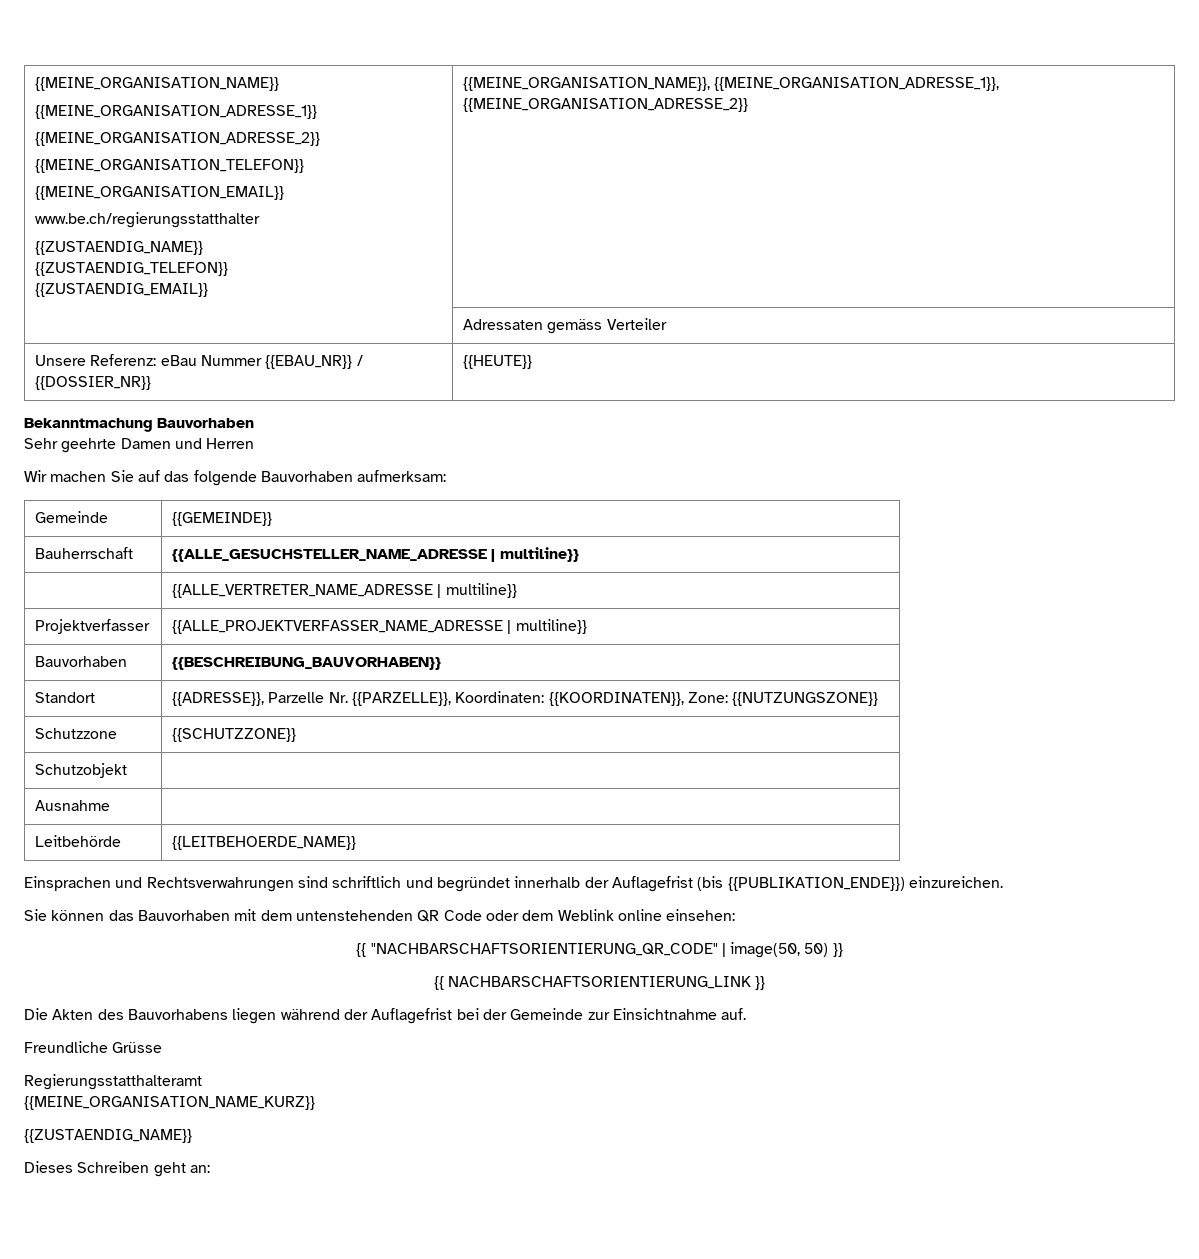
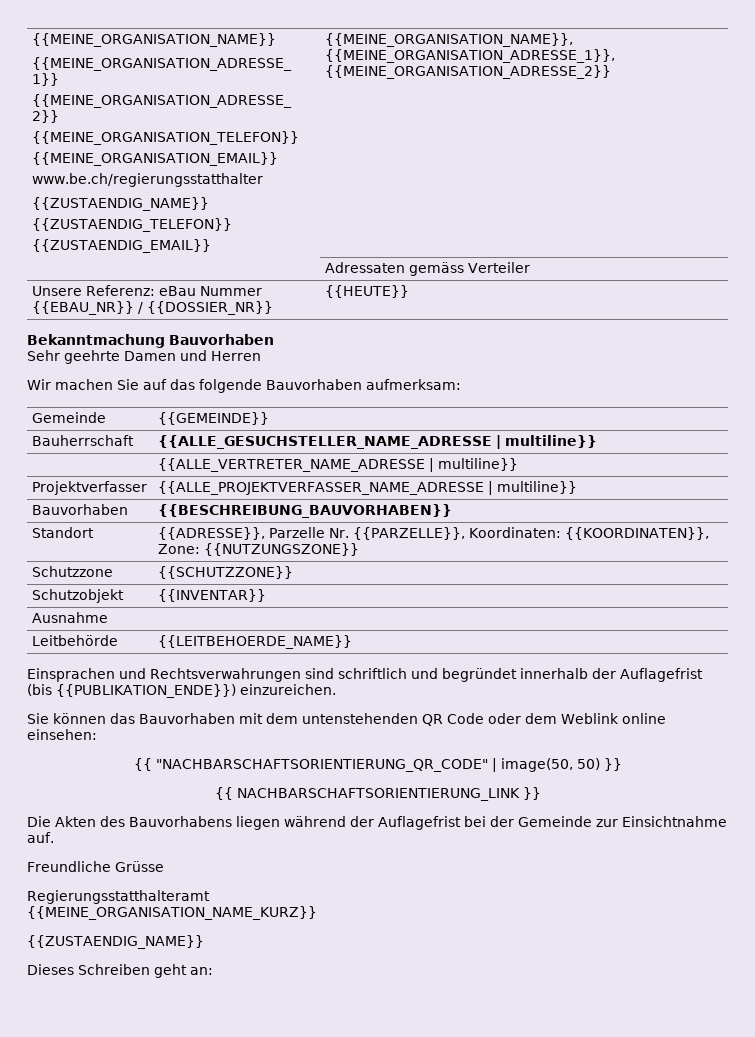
(128, 770) none -> [158,589,267,602] {{INVENTAR}}

